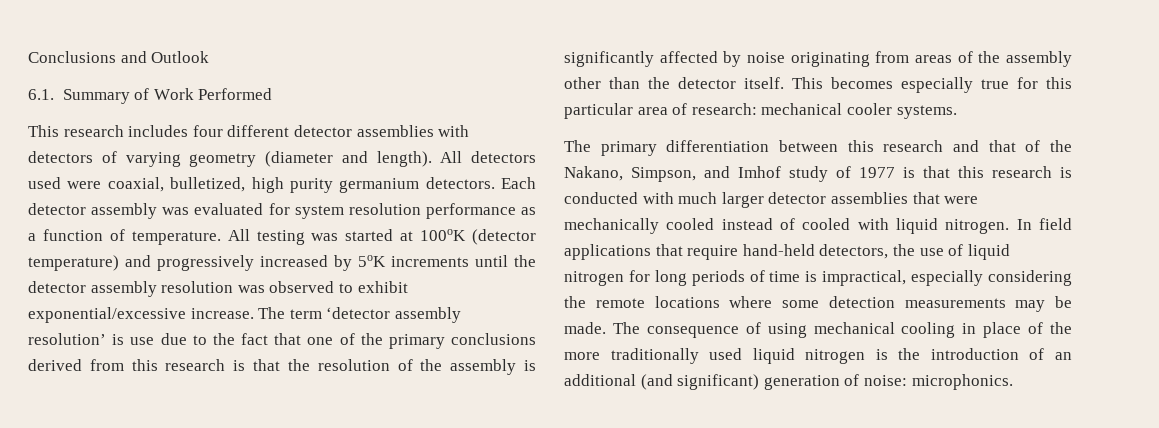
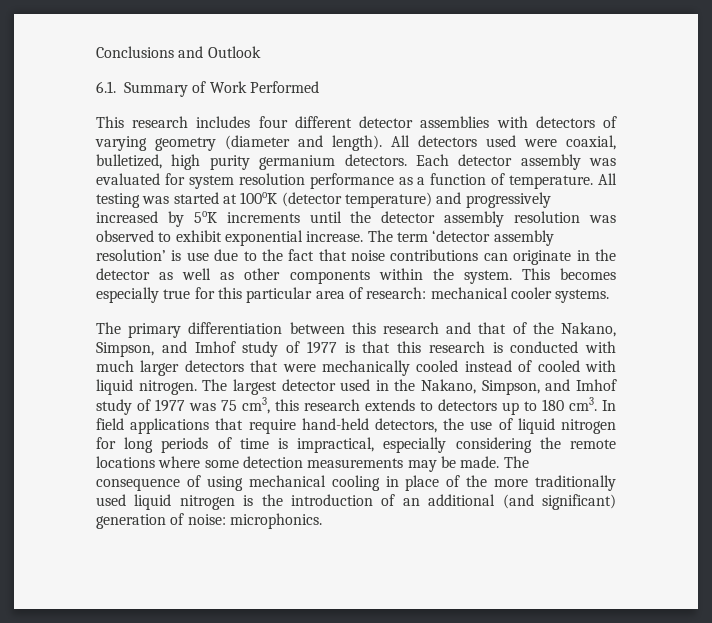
[28,307,186,323] exponential/excessive -> [224,230,303,246] exponential
[307,333,536,349] [28,359,536,375] [564,51,1072,67] [564,77,784,89] one of the primary conclusions derived from this research is that the resolution of the assembly is significantly affected by noise originating from areas of the assembly other than the detector itself. -> [351,249,616,265] [96,268,512,284] noise contributions can originate in the detector as well as other components within the system.
[768,192,908,204] detector assemblies -> [184,360,244,372] detectors
(1010, 226) none -> [202,379,617,395] [96,397,597,415] The largest detector used in the Nakano, Simpson, and Imhof study of 1977 was 75 cm3, this research extends to detectors up to 180 cm3.

